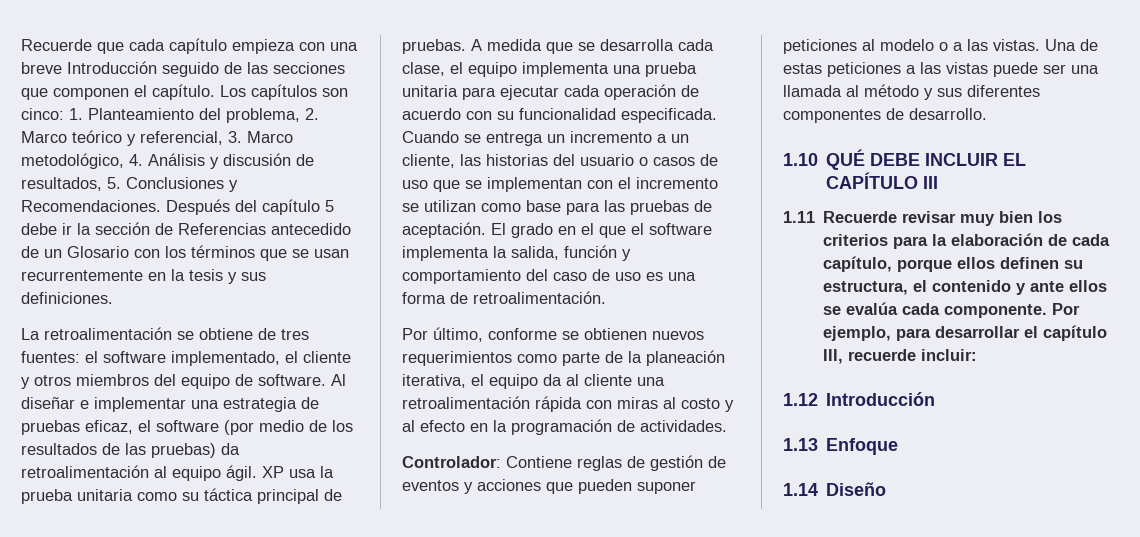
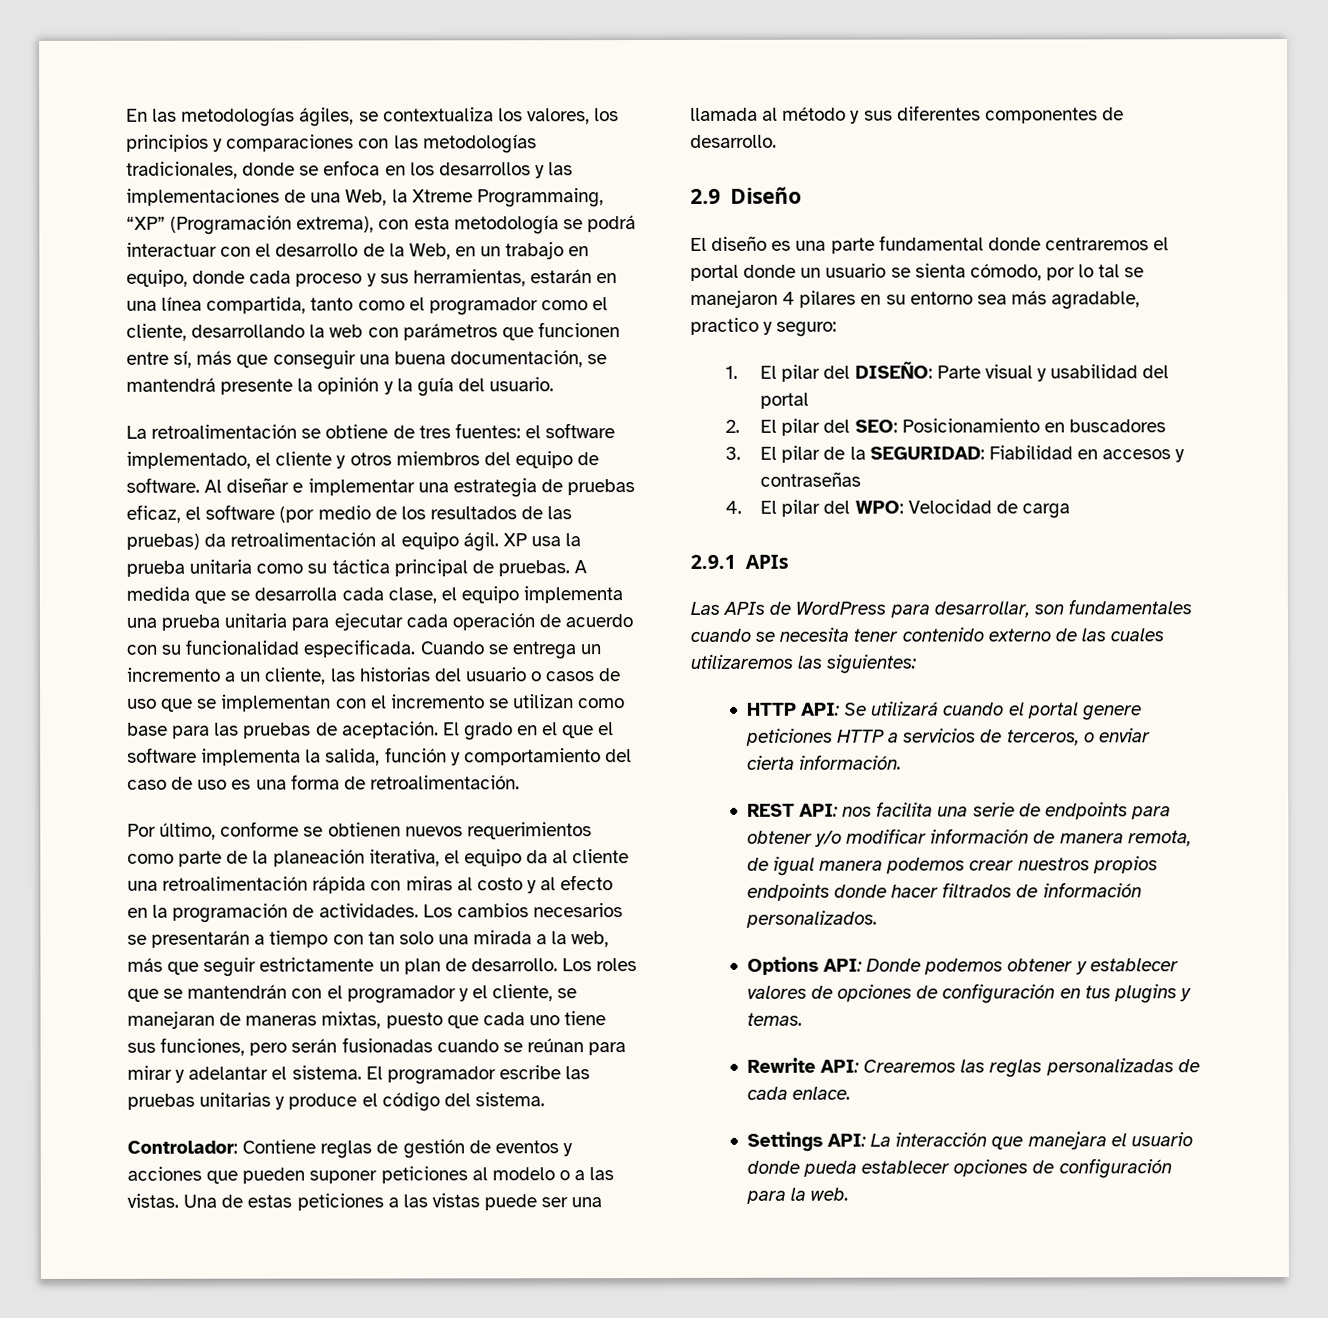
[21,38,358,54] [21,61,345,77] [21,84,348,100] [21,108,319,123] [21,130,293,146] [21,153,314,169] [21,177,238,192] [21,199,334,215] [21,222,351,235] [21,245,349,261] [21,269,266,284] [21,292,113,304] Recuerde que cada capítulo empieza con una breve Introducción seguido de las secciones que componen el capítulo. Los capítulos son cinco: 1. Planteamiento del problema, 2. Marco teórico y referencial, 3. Marco metodológico, 4. Análisis y discusión de resultados, 5. Conclusiones y Recomendaciones. Después del capítulo 5 debe ir la sección de Referencias antecedido de un Glosario con los términos que se usan recurrentemente en la tesis y sus definiciones. -> [126,107,620,127] [126,134,537,154] [126,160,574,179] [126,188,604,208] [126,215,636,235] [126,241,590,260] [126,269,618,287] [126,296,609,316] [126,322,620,341] [126,350,608,370] [126,377,555,397] En las metodologías ágiles, se contextualiza los valores, los principios y comparaciones con las metodologías tradicionales, donde se enfoca en los desarrollos y las implementaciones de una Web, la Xtreme Programmaing, “XP” (Programación extrema), con esta metodología se podrá interactuar con el desarrollo de la Web, en un trabajo en equipo, donde cada proceso y sus herramientas, estarán en una línea compartida, tanto como el programador como el cliente, desarrollando la web con parámetros que funcionen entre sí, más que conseguir una buena documentación, se mantendrá presente la opinión y la guía del usuario.
(727, 426) none -> [422,903,623,918] [127,930,610,948] [127,957,638,977] [127,984,578,1004] [127,1010,607,1029] [127,1037,627,1056] [127,1065,591,1085] [127,1092,545,1112] Los cambios necesarios se presentarán a tiempo con tan solo una mirada a la web, más que seguir estrictamente un plan de desarrollo. Los roles que se mantendrán con el programador y el cliente, se manejaran de maneras mixtas, puesto que cada uno tiene sus funciones, pero serán fusionadas cuando se reúnan para mirar y adelantar el sistema. El programador escribe las pruebas unitarias y produce el código del sistema.
[783,149,1027,170] [826,172,939,189] [783,211,1063,226] [823,233,1111,249] [823,256,1084,272] [823,280,1108,295] [823,302,1081,318] [823,325,1108,341] [823,349,978,364] [783,392,936,406] [783,438,899,455] [783,482,887,496] 1.10 QUÉ DEBE INCLUIR EL CAPÍTULO III // 1.11 Recuerde revisar muy bien los criterios para la elaboración de cada capítulo, porque ellos definen su estructura, el contenido y ante ellos se evalúa cada componente. Por ejemplo, para desarrollar el capítulo III, recuerde incluir: // 1.12 Introducción // 1.13 Enfoque // 1.14 Diseño -> [690,186,802,204] [690,235,1170,254] [690,263,1145,281] [690,289,1141,310] [690,317,838,337] [725,361,1170,382] [760,392,810,409] [725,418,1166,436] [725,445,1186,463] [760,471,862,487] [725,499,1070,519] [690,554,789,569] [690,599,1192,618] [690,627,1165,642] [690,654,918,674] [746,701,1142,721] [745,728,1151,746] [746,754,903,770] [746,801,1172,820] [746,828,1192,847] [746,856,1158,876] [746,882,1142,901] [745,910,878,928] [746,956,1179,975] [746,983,1193,1004] [746,1012,803,1026] [746,1057,1200,1078] [746,1086,852,1100] [746,1131,1193,1152] [746,1158,1172,1179] [745,1187,850,1204] 2.9 Diseño // El diseño es una parte fundamental donde centraremos el portal donde un usuario se sienta cómodo, por lo tal se manejaron 4 pilares en su entorno sea más agradable, practico y seguro: // 1. El pilar del DISEÑO: Parte visual y usabilidad del portal // 2. El pilar del SEO: Posicionamiento en buscadores // 3. El pilar de la SEGURIDAD: Fiabilidad en accesos y contraseñas // 4. El pilar del WPO: Velocidad de carga // 2.9.1 APIs // Las APIs de WordPress para desarrollar, son fundamentales cuando se necesita tener contenido externo de las cuales utilizaremos las siguientes: // HTTP API: Se utilizará cuando el portal genere peticiones HTTP a servicios de terceros, o enviar cierta información. // REST API: nos facilita una serie de endpoints para obtener y/o modificar información de manera remota, de igual manera podemos crear nuestros propios endpoints donde hacer filtrados de información personalizados. // Options API: Donde podemos obtener y establecer valores de opciones de configuración en tus plugins y temas. // Rewrite API: Crearemos las reglas personalizadas de cada enlace. // Settings API: La interacción que manejara el usuario donde pueda establecer opciones de configuración para la web.

